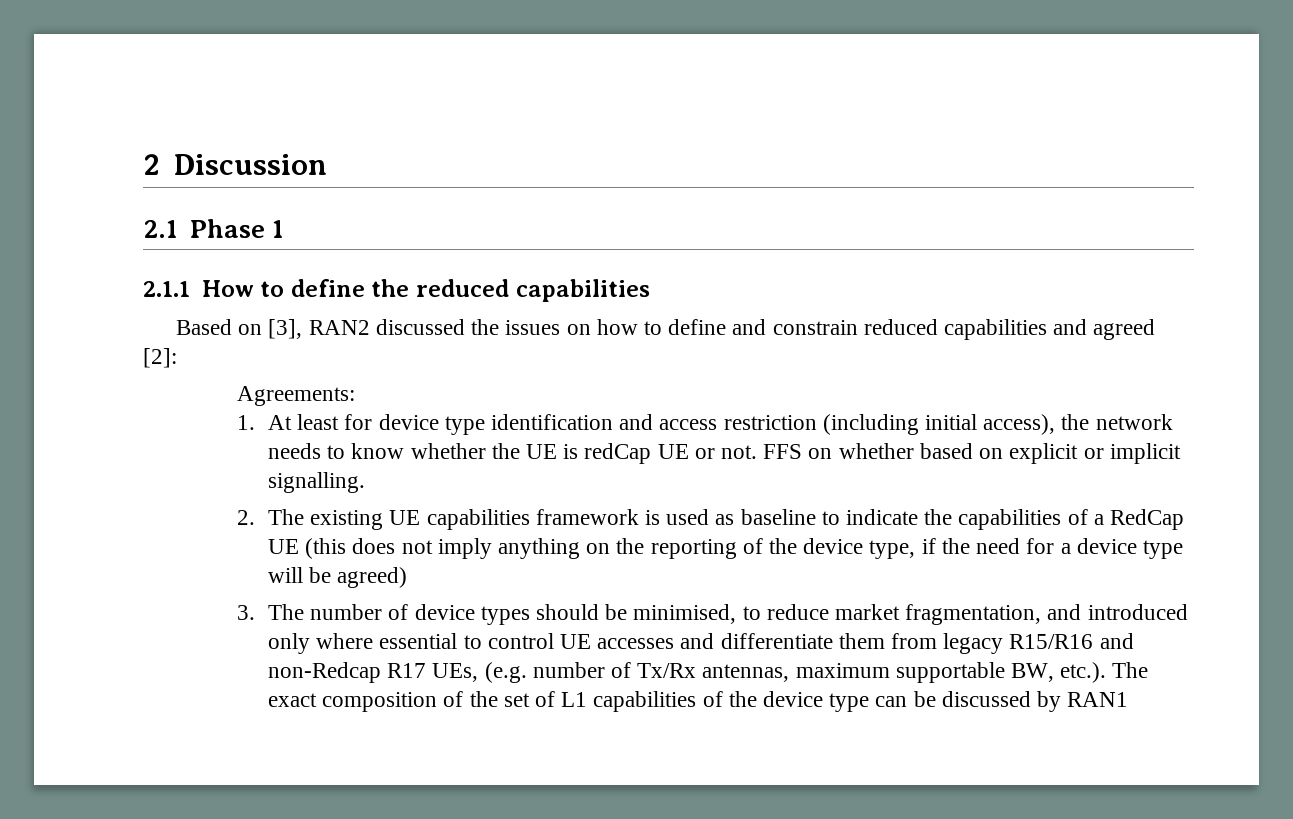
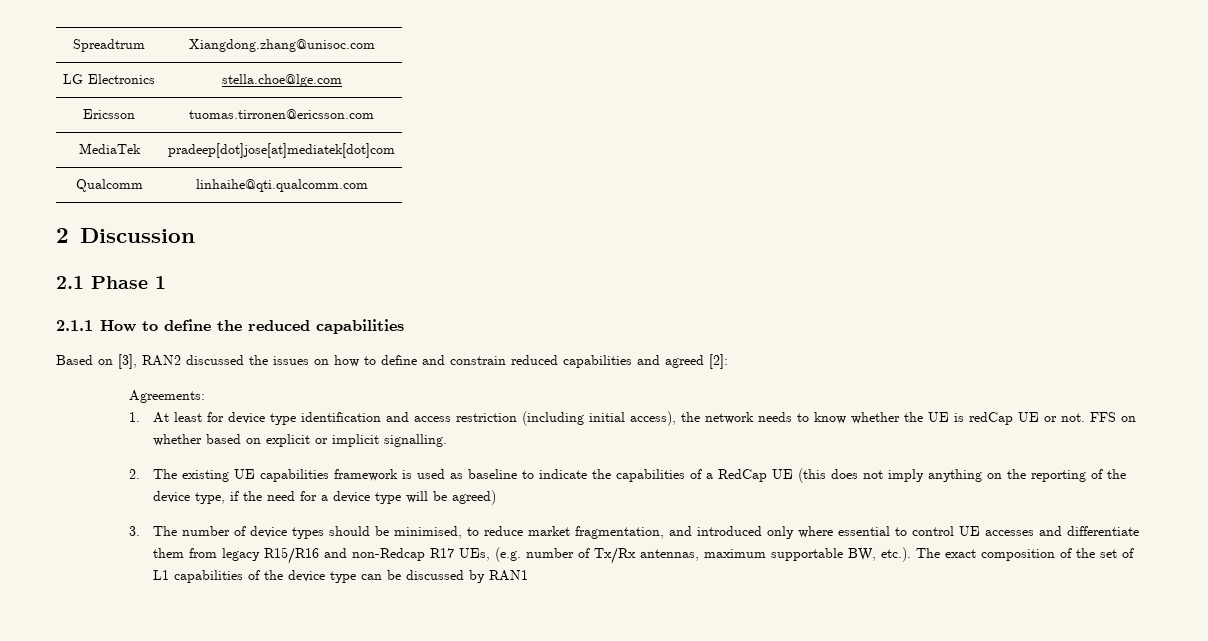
(143, 164) none -> [73,39,145,52] [188,39,375,52] [63,74,155,84] [221,74,342,87] [83,109,135,119] [189,109,374,119] [78,143,141,154] [168,143,395,158] [75,179,143,192] [195,179,368,192] Spreadtrum | Xiangdong.zhang@unisoc.com // LG Electronics | stella.choe@lge.com // Ericsson | tuomas.tirronen@ericsson.com // MediaTek | pradeep[dot]jose[at]mediatek[dot]com // Qualcomm | linhaihe@qti.qualcomm.com //

